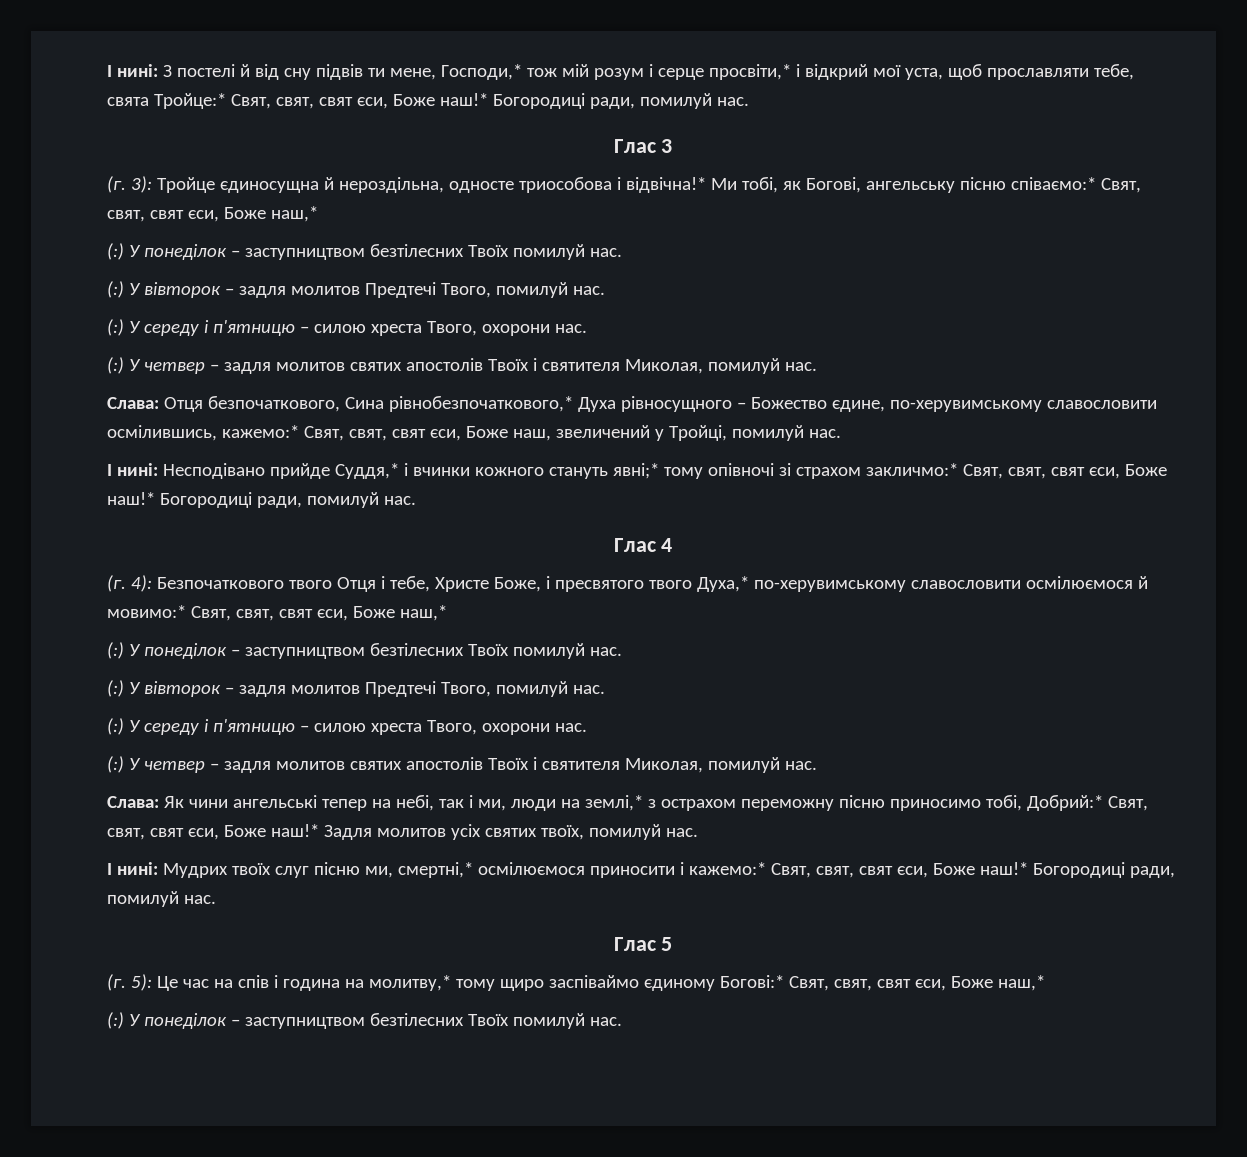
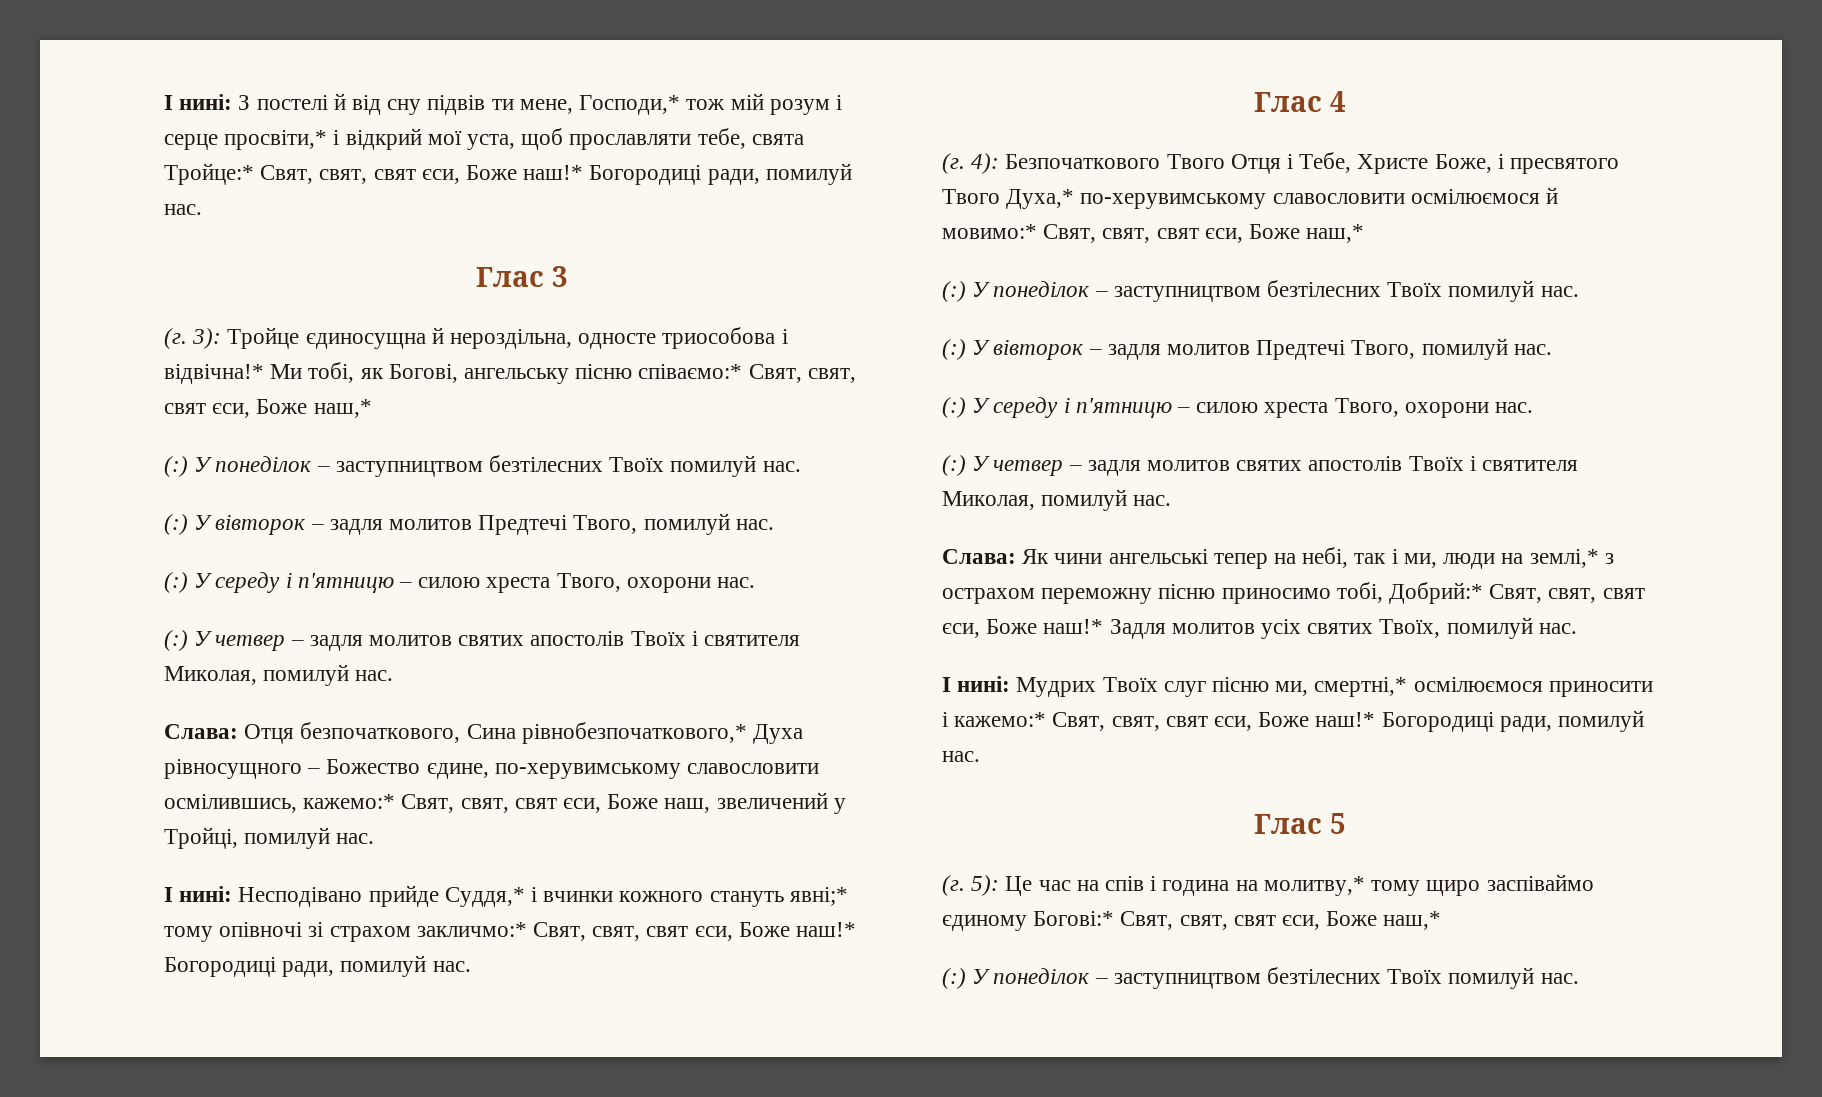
[288,580,332,589] твого -> [1166,154,1225,169] Твого
[389,576,430,592] тебе, -> [1299,152,1352,173] Тебе,
[648,580,692,589] твого -> [942,189,1000,204] Твого
[540,825,584,840] твоїх, -> [1379,619,1441,638] Твоїх,
[231,863,271,875] твоїх -> [1102,677,1158,692] Твоїх

